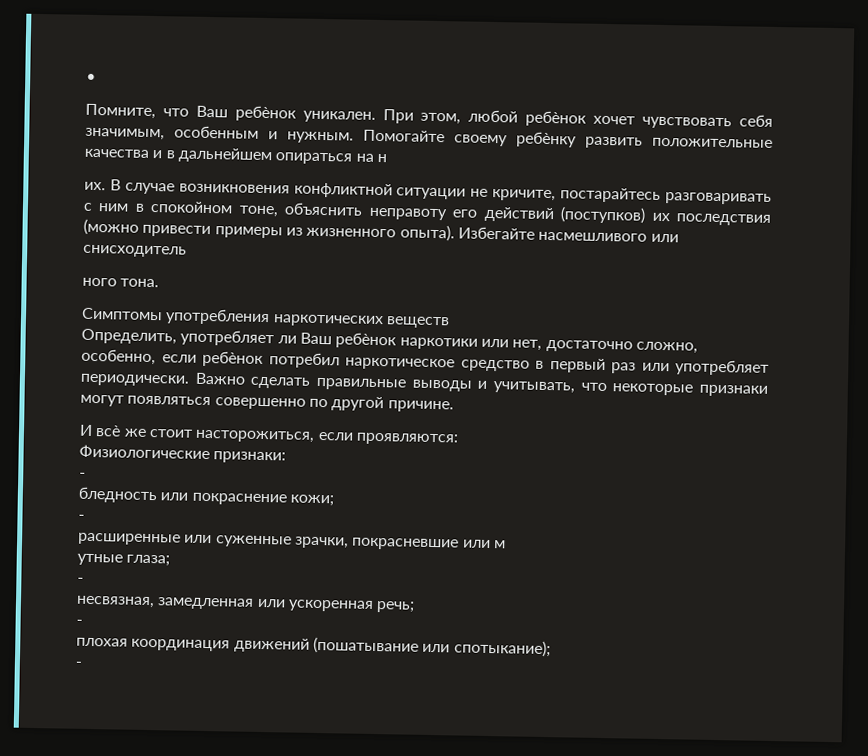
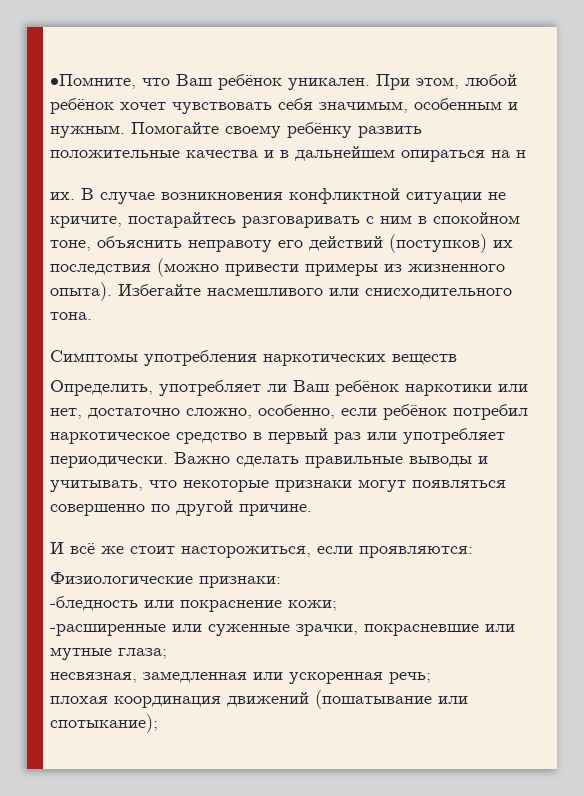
[86,73,96,82] [85,103,156,120] • // Помните, -> [50,74,136,89] •Помните,
[234,105,297,122] ребѐнок -> [218,74,282,90] ребёнок
[525,110,588,127] ребѐнок -> [50,98,114,114] ребёнок
[516,131,577,148] ребѐнку -> [287,122,352,138] ребёнку
[83,244,187,258] [82,277,117,287] снисходитель // ного -> [365,288,512,299] снисходительного
[335,332,398,349] ребѐнок -> [335,380,399,396] ребёнок
[202,350,264,367] ребѐнок -> [383,404,447,420] ребёнок
[95,425,122,437] всѐ -> [70,543,95,554] всё
[79,472,86,478] [78,486,158,504] - // бледность -> [50,596,138,611] -бледность
[78,514,85,520] [78,532,181,546] - // расширенные -> [50,624,166,636] -расширенные
[493,540,506,549] [77,553,123,566] м // утные -> [50,647,112,660] мутные
[77,577,84,583] // - -> (167, 653) none
[76,619,83,625] // - -> (431, 678) none
[75,661,82,667] // - -> (158, 723) none

